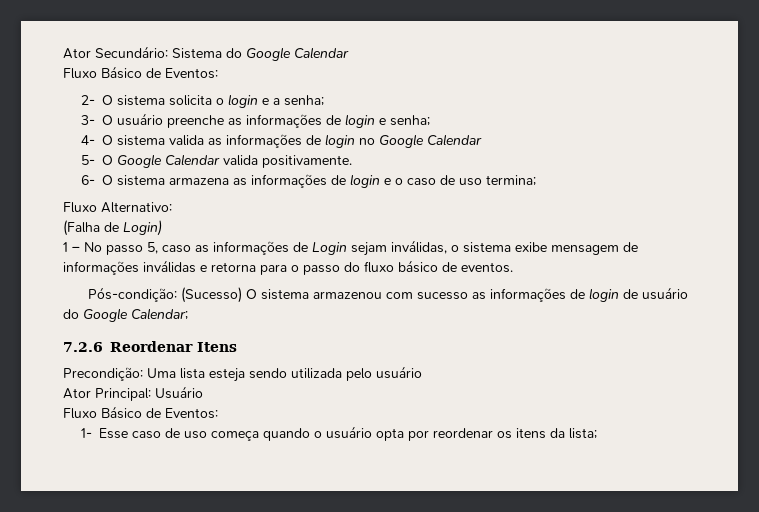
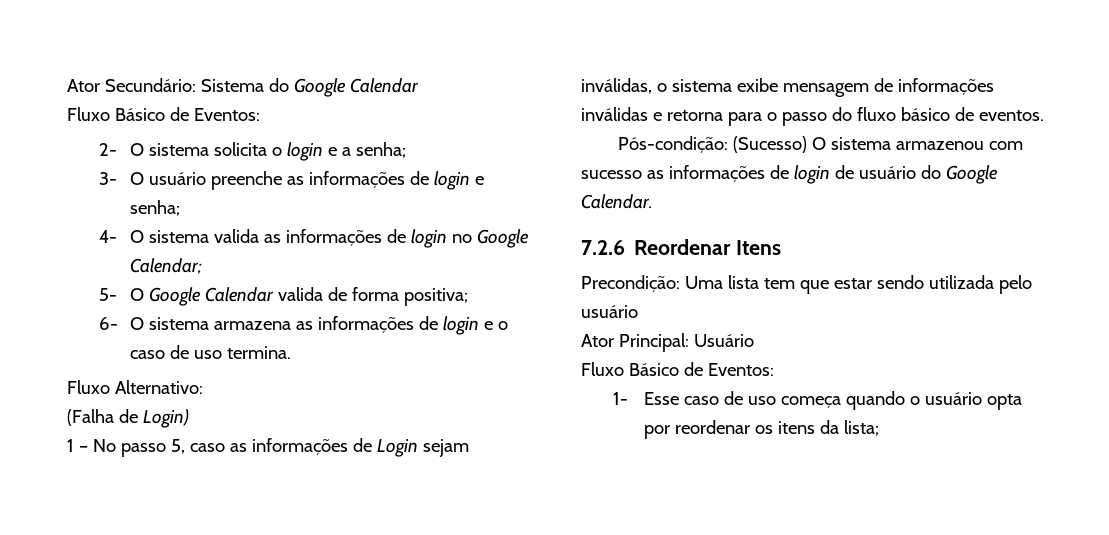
[426,134,482,146] Calendar -> [130,258,203,275] Calendar;
[261,155,352,168] positivamente. -> [328,287,469,306] de forma positiva;
[485,175,536,186] termina; -> [227,346,292,359] termina.
[131,308,188,320] Calendar; -> [581,194,653,209] Calendar.
[209,368,245,382] esteja -> [763,278,872,294] tem que estar

